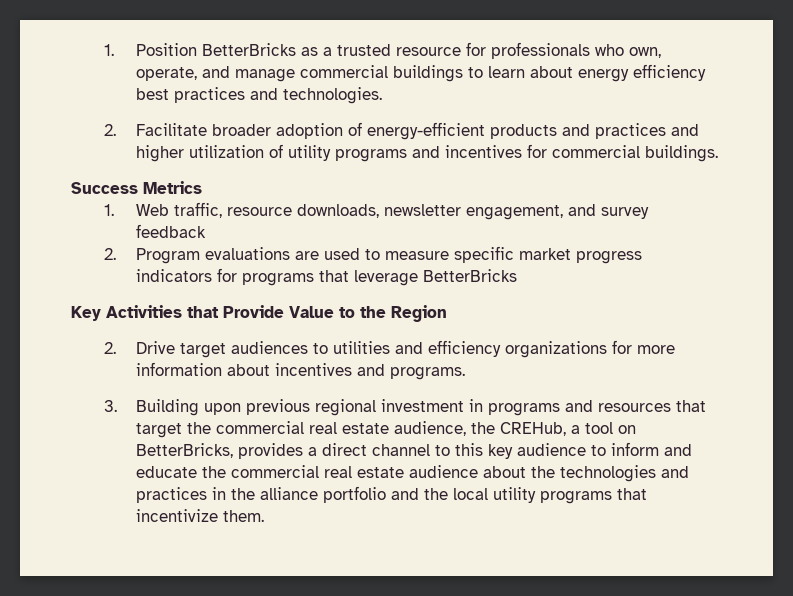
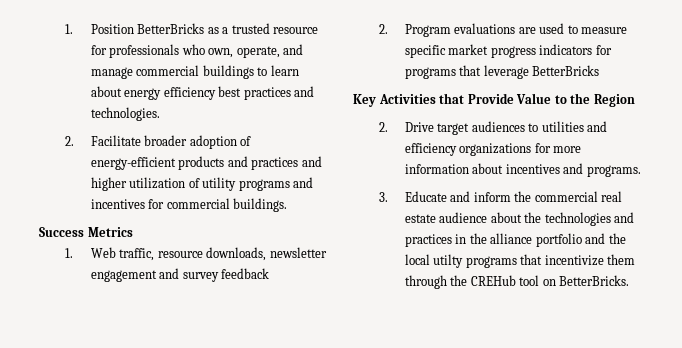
[466,205,564,220] engagement, -> [90,270,157,282] engagement
[136,399,707,416] [136,421,637,438] [136,442,693,459] [136,466,198,478] Building upon previous regional investment in programs and resources that target the commercial real estate audience, the CREHub, a tool on BetterBricks, provides a direct channel to this key audience to inform and educate -> [404,191,511,202] Educate and inform
[493,487,537,503] utility -> [433,254,464,268] utilty
[223,510,265,522] them. -> [607,254,636,265] [404,275,630,289] them through the CREHub tool on BetterBricks.

